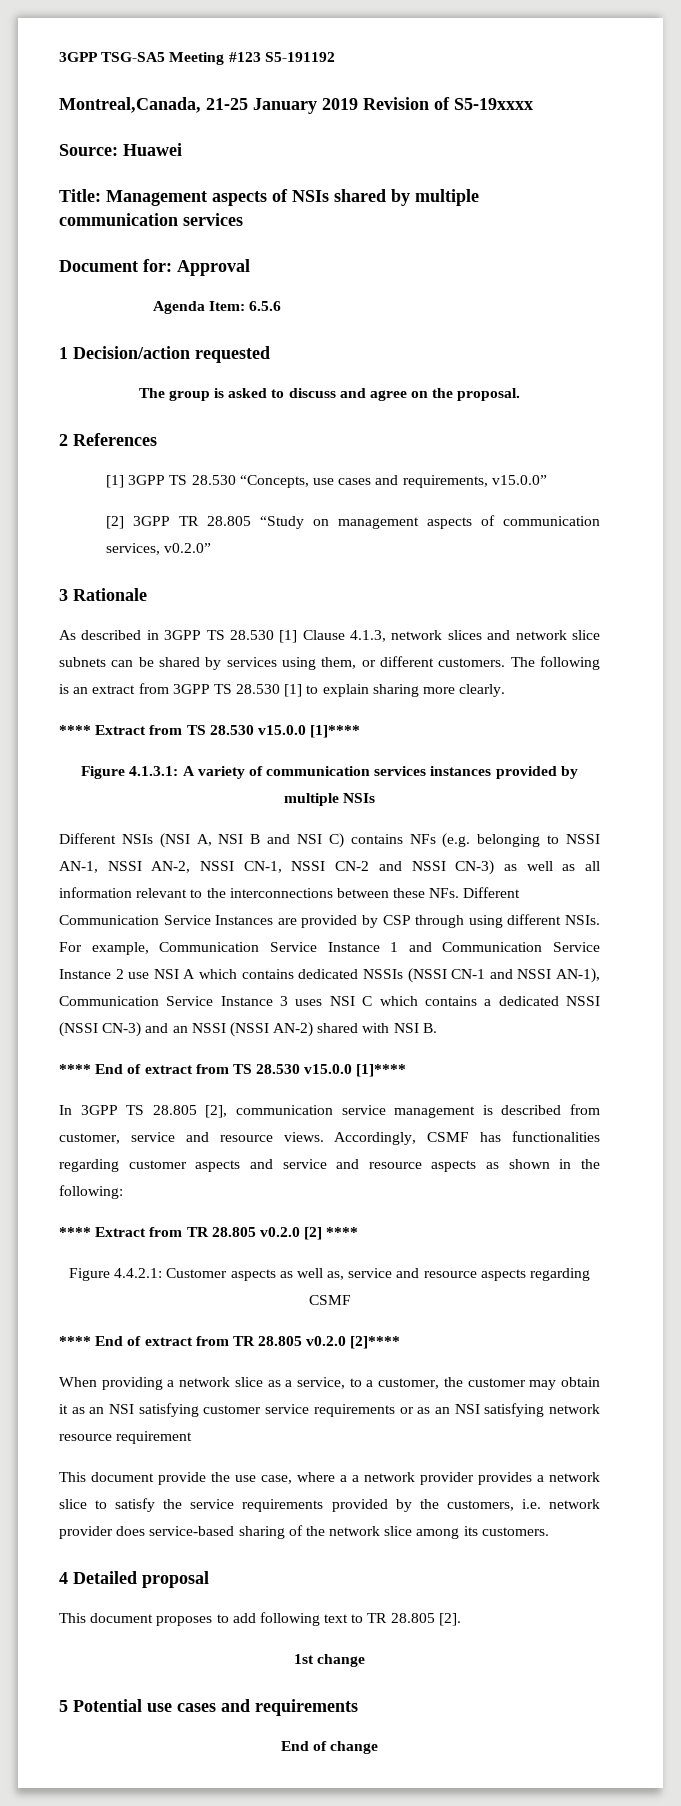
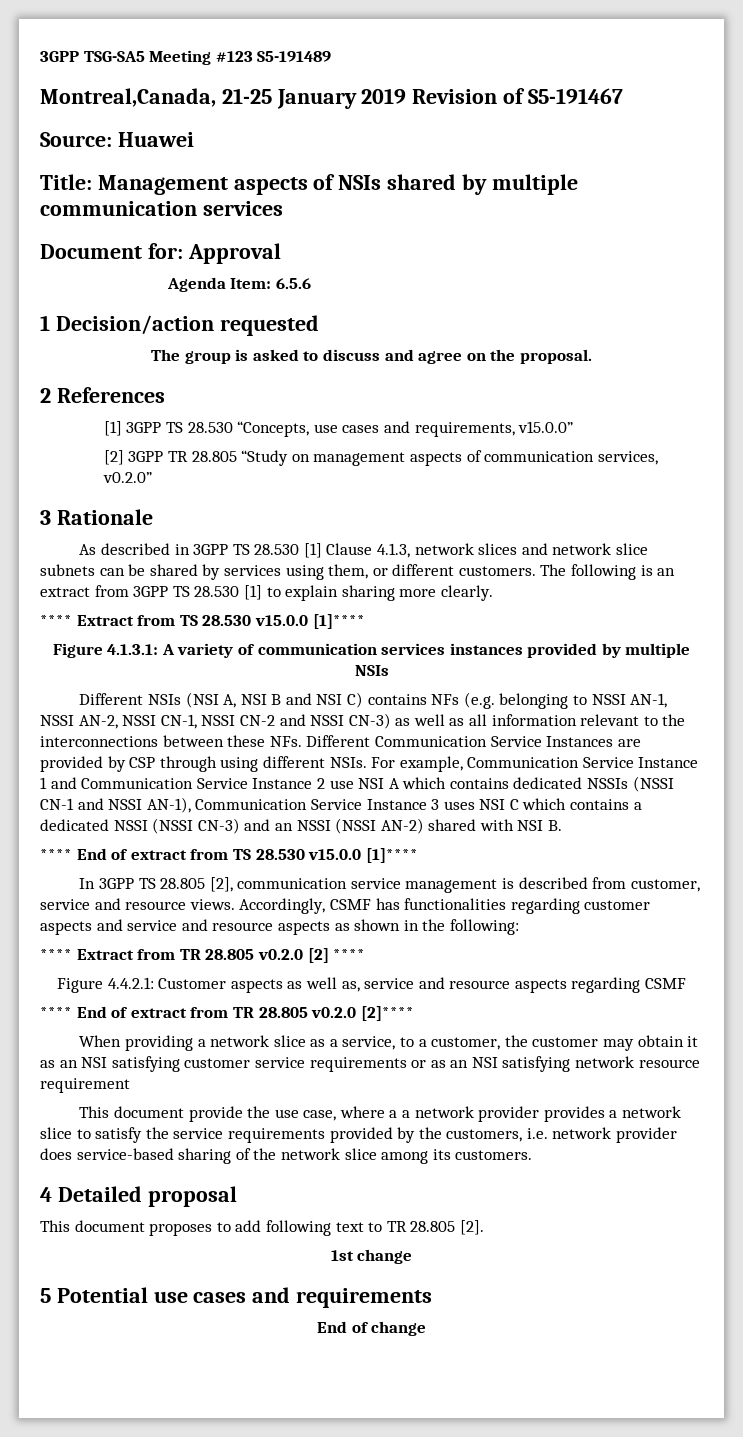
[264,52,335,62] S5-191192 -> [257,51,332,62] S5-191489
[454,98,533,110] S5-19xxxx -> [527,88,623,104] S5-191467

